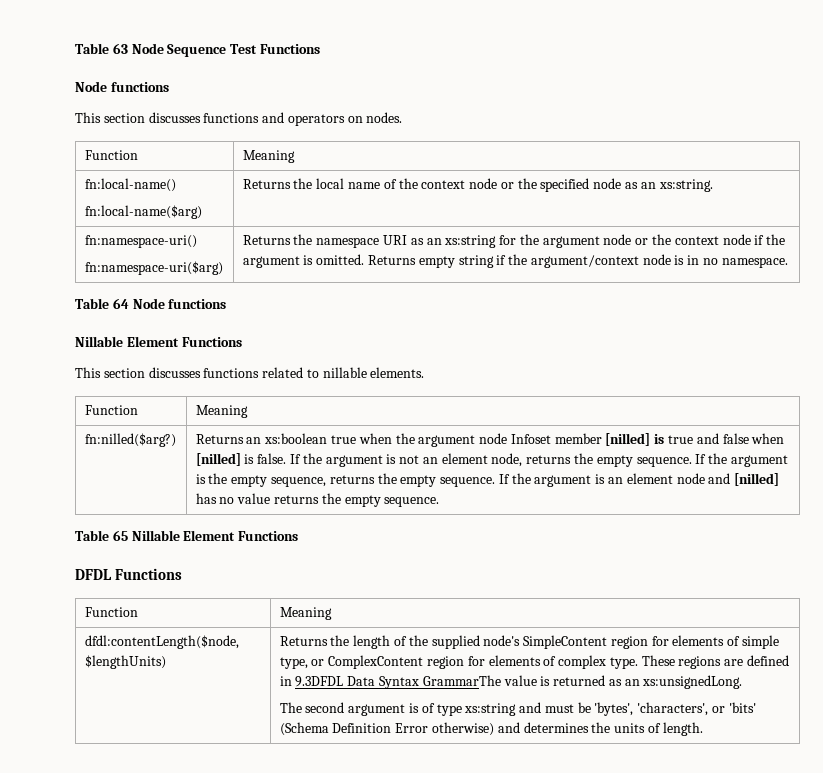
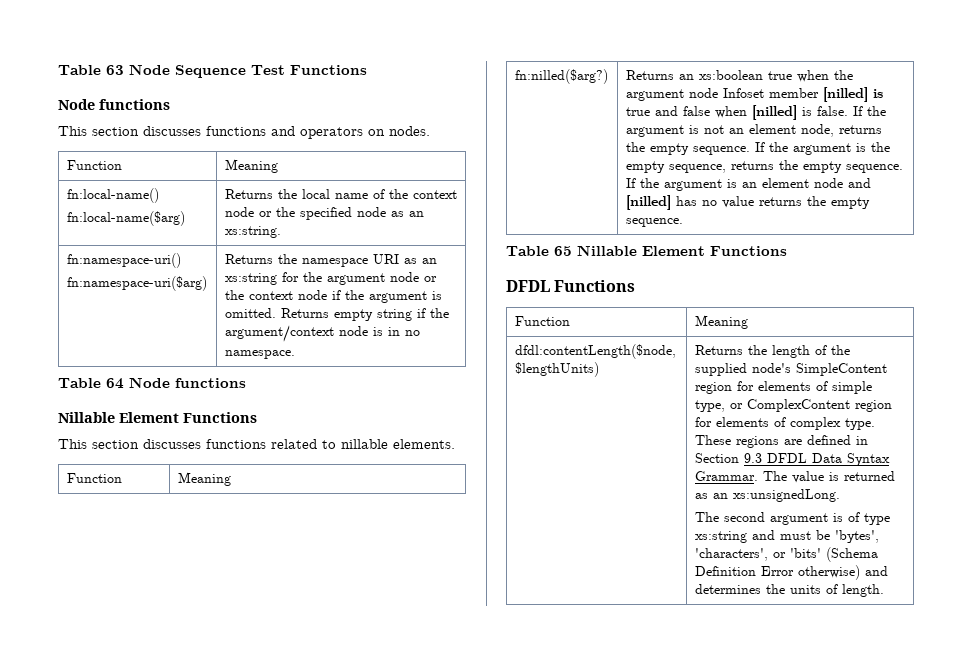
[295,675,501,689] 9.3DFDL Data Syntax GrammarThe -> [694,453,890,466] [694,471,787,481] Section 9.3 DFDL Data Syntax Grammar. The

